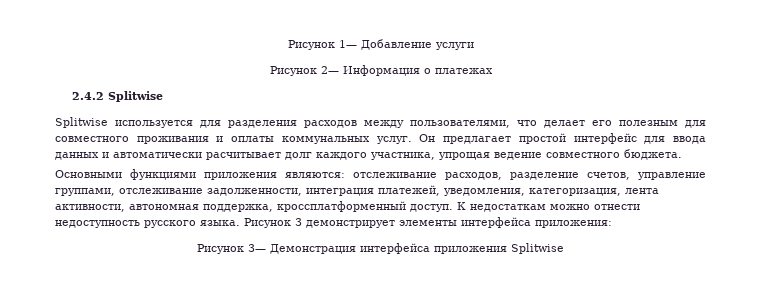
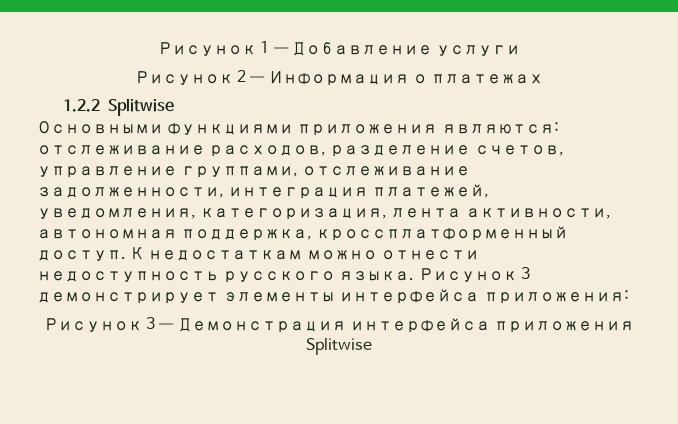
[287,40,357,50] Рисунок 1— -> [158,41,289,56] Рисунок 1 —
[320,66,339,74] 2— -> [237,70,266,82] 2 —
[72,91,164,102] [55,117,706,128] [55,133,707,144] [55,149,682,160] 2.4.2 Splitwise // Splitwise используется для разделения расходов между пользователями, что делает его полезным для совместного проживания и оплаты коммунальных услуг. Он предлагает простой интерфейс для ввода данных и автоматически расчитывает долг каждого участника, упрощая ведение совместного бюджета. -> [63,98,174,116] 1.2.2 Splitwise
[248,244,266,252] 3— -> [146,317,175,329] 3 —

